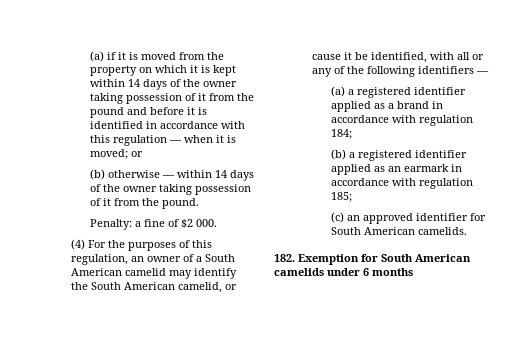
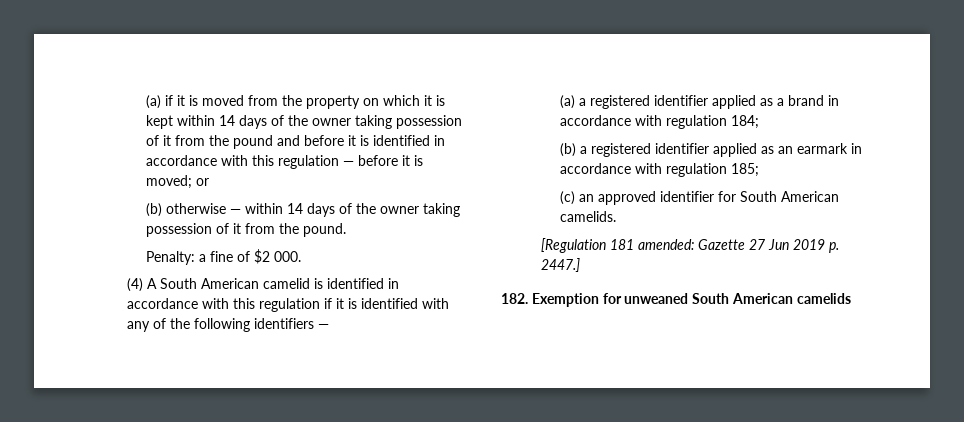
[183,135,213,143] when -> [358,155,399,166] before
[87,240,212,251] [70,254,235,265] [70,268,237,279] [70,282,237,293] [311,52,484,63] For the purposes of this regulation, an owner of a South American camelid may identify the South American camelid, or cause it be identified, with all or -> [146,278,399,289] [126,298,449,312] A South American camelid is identified in accordance with this regulation if it is identified with
(467, 231) none -> [540,238,839,253] [540,258,580,272] // [Regulation 181 amended: Gazette 27 Jun 2019 p. 2447.]
(378, 258) none -> [624,293,689,304] unweaned
[327,268,413,276] under 6 months -> (851, 298) none

